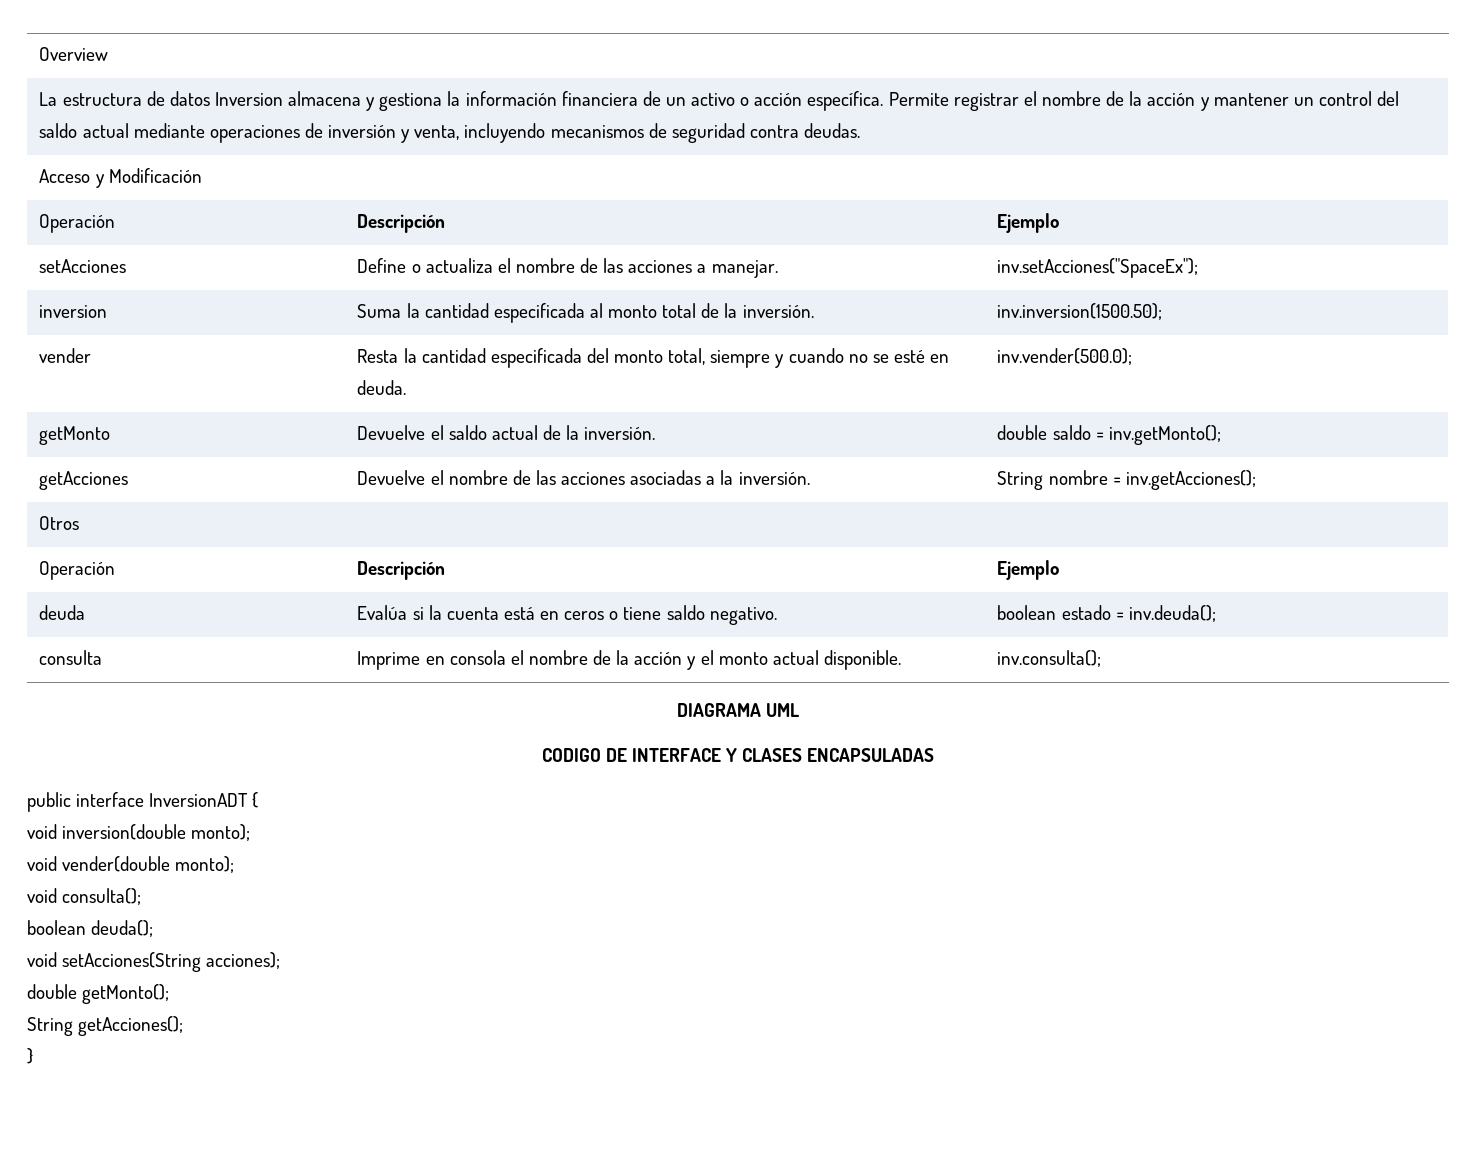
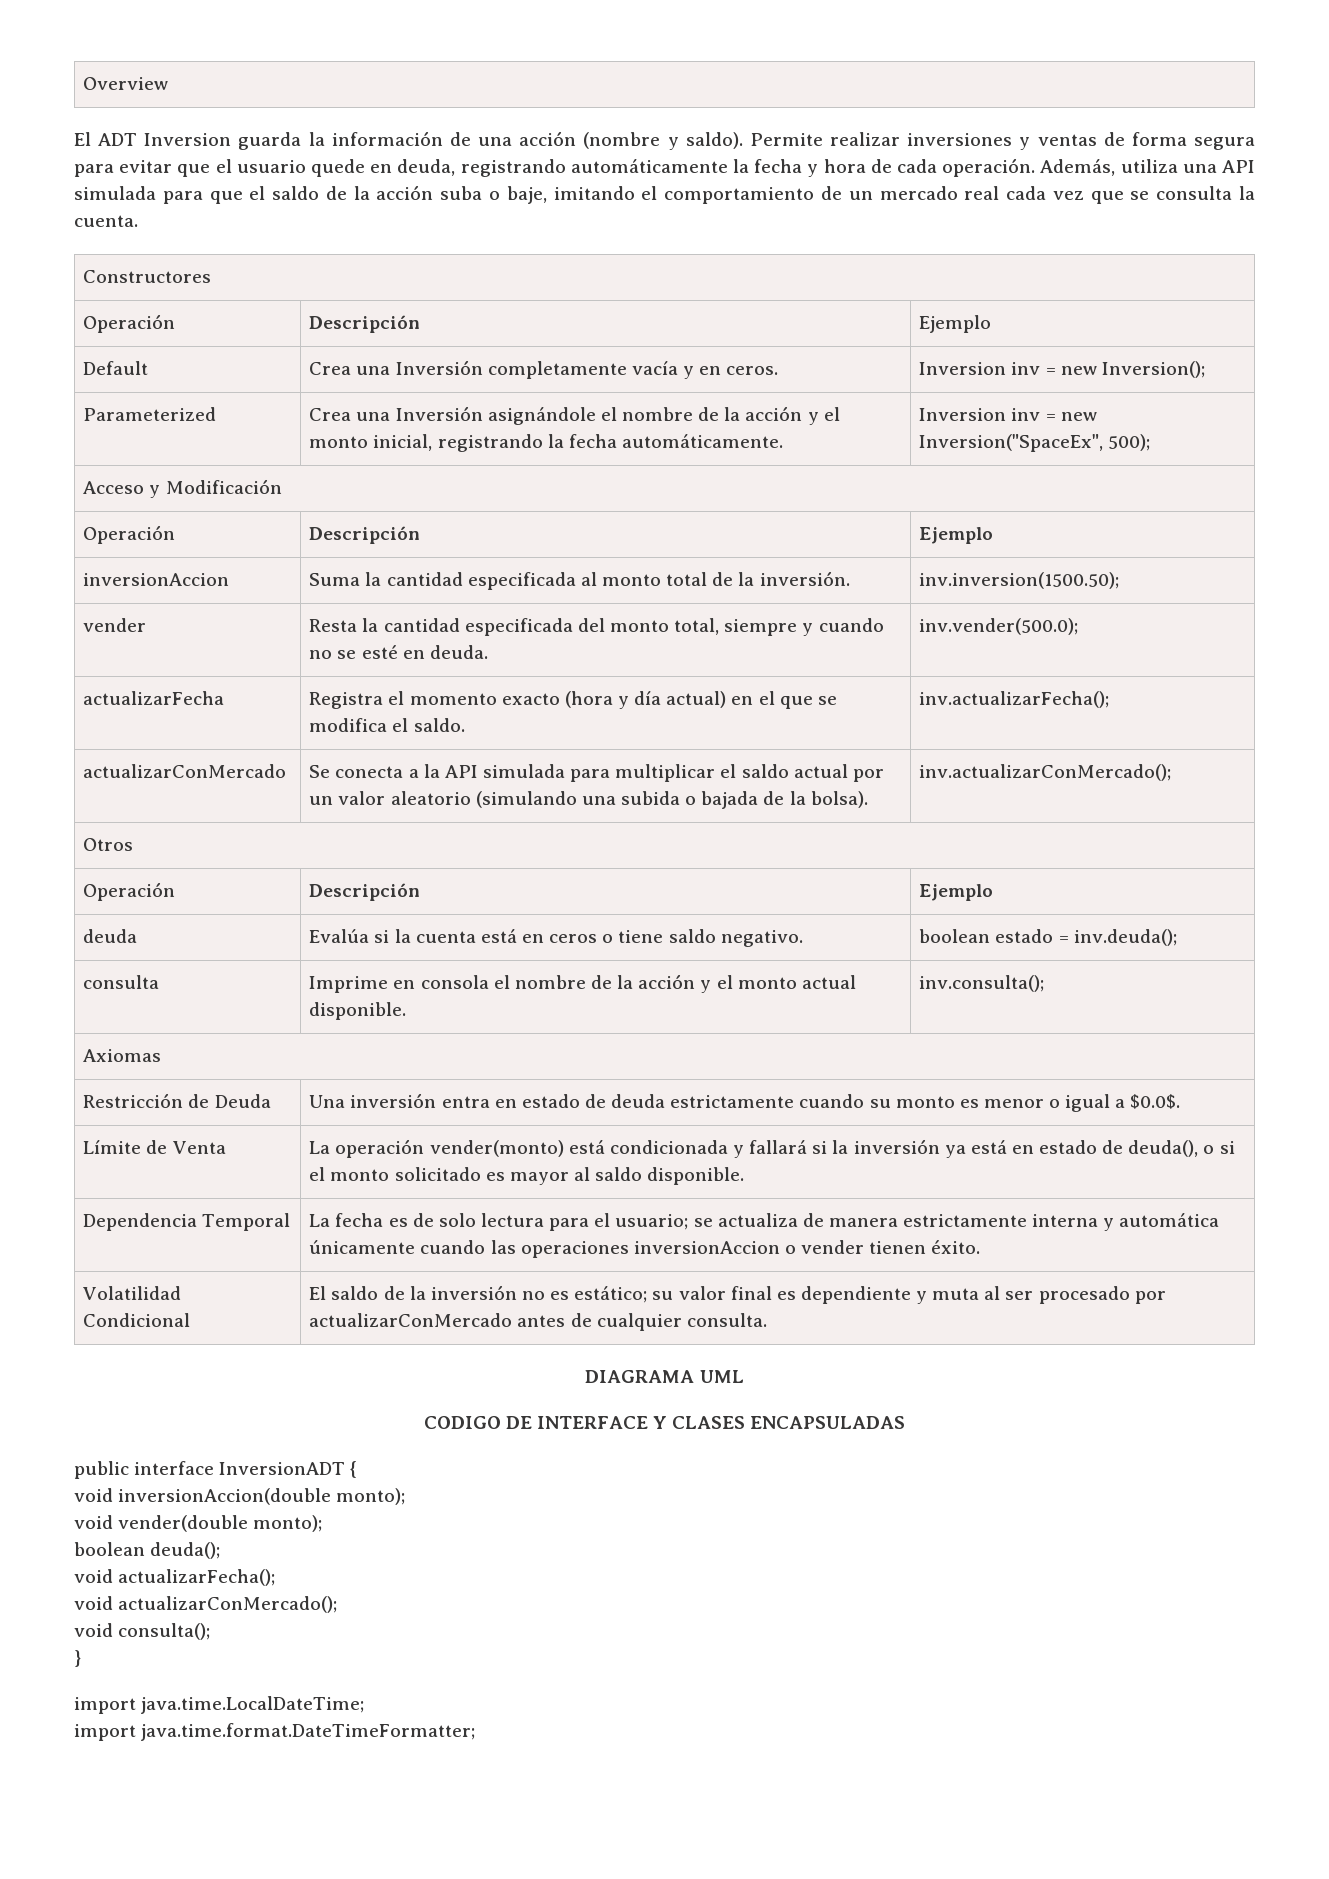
[39,91,1400,111] [39,123,861,143] // La estructura de datos Inversion almacena y gestiona la información financiera de un activo o acción específica. Permite registrar el nombre de la acción y mantener un control del saldo actual mediante operaciones de inversión y venta, incluyendo mecanismos de seguridad contra deudas. -> [74,131,1255,150] [74,158,1256,177] [74,185,1255,204] [74,215,138,227] [83,270,212,283] [83,314,176,333] [309,315,421,333] [919,315,992,333] [83,361,149,375] [309,360,779,379] [919,361,1205,378] [83,407,217,421] [309,406,840,425] [309,434,783,452] [919,408,1097,421] [919,434,1151,452] // El ADT Inversion guarda la información de una acción (nombre y saldo). Permite realizar inversiones y ventas de forma segura para evitar que el usuario quede en deuda, registrando automáticamente la fecha y hora de cada operación. Además, utiliza una API simulada para que el saldo de la acción suba o baje, imitando el comportamiento de un mercado real cada vez que se consulta la cuenta. // Constructores // Operación | Descripción | Ejemplo // Default | Crea una Inversión completamente vacía y en ceros. | Inversion inv = new Inversion(); // Parameterized | Crea una Inversión asignándole el nombre de la acción y el monto inicial, registrando la fecha automáticamente. | Inversion inv = new Inversion("SpaceEx", 500);
[39,259,127,273] [357,258,778,278] [997,258,1199,278] [39,305,108,318] setAcciones | Define o actualiza el nombre de las acciones a manejar. | inv.setAcciones("SpaceEx"); // inversion -> [83,573,230,586] inversionAccion
[39,426,111,445] [357,425,656,440] [997,425,1221,445] [39,471,129,490] [357,470,810,485] [997,470,1256,490] getMonto | Devuelve el saldo actual de la inversión. | double saldo = inv.getMonto(); // getAcciones | Devuelve el nombre de las acciones asociadas a la inversión. | String nombre = inv.getAcciones(); -> [83,691,225,705] [309,691,837,709] [309,718,465,732] [919,691,1110,708] [83,764,287,778] [309,764,884,782] [309,791,868,809] [919,764,1172,781] actualizarFecha | Registra el momento exacto (hora y día actual) en el que se modifica el saldo. | inv.actualizarFecha(); // actualizarConMercado | Se conecta a la API simulada para multiplicar el saldo actual por un valor aleatorio (simulando una subida o bajada de la bolsa). | inv.actualizarConMercado();
(1102, 658) none -> [83,1049,162,1062] [83,1093,271,1108] [309,1093,1181,1112] [83,1140,226,1154] [309,1139,1235,1158] [309,1167,745,1185] [83,1213,291,1231] [309,1213,1220,1231] [309,1240,981,1258] [83,1286,182,1300] [83,1313,191,1327] [309,1285,1166,1304] [309,1313,767,1331] // Axiomas // Restricción de Deuda | Una inversión entra en estado de deuda estrictamente cuando su monto es menor o igual a $0.0$. // Límite de Venta | La operación vender(monto) está condicionada y fallará si la inversión ya está en estado de deuda(), o si el monto solicitado es mayor al saldo disponible. // Dependencia Temporal | La fecha es de solo lectura para el usuario; se actualiza de manera estrictamente interna y automática únicamente cuando las operaciones inversionAccion o vender tienen éxito. // Volatilidad Condicional | El saldo de la inversión no es estático; su valor final es dependiente y muta al ser procesado por actualizarConMercado antes de cualquier consulta.
[62,824,187,840] inversion(double -> [118,1488,332,1505] inversionAccion(double
[27,888,142,905] // void consulta(); -> (323, 1523) none
[62,952,281,972] [27,984,170,1004] [27,1016,184,1036] [27,1048,33,1064] setAcciones(String acciones); // double getMonto(); // String getAcciones(); // } -> [118,1569,276,1586] [74,1596,338,1613] [74,1623,211,1640] [74,1650,81,1667] [74,1696,365,1714] [74,1723,476,1741] actualizarFecha(); // void actualizarConMercado(); // void consulta(); // } // import java.time.LocalDateTime; // import java.time.format.DateTimeFormatter;

